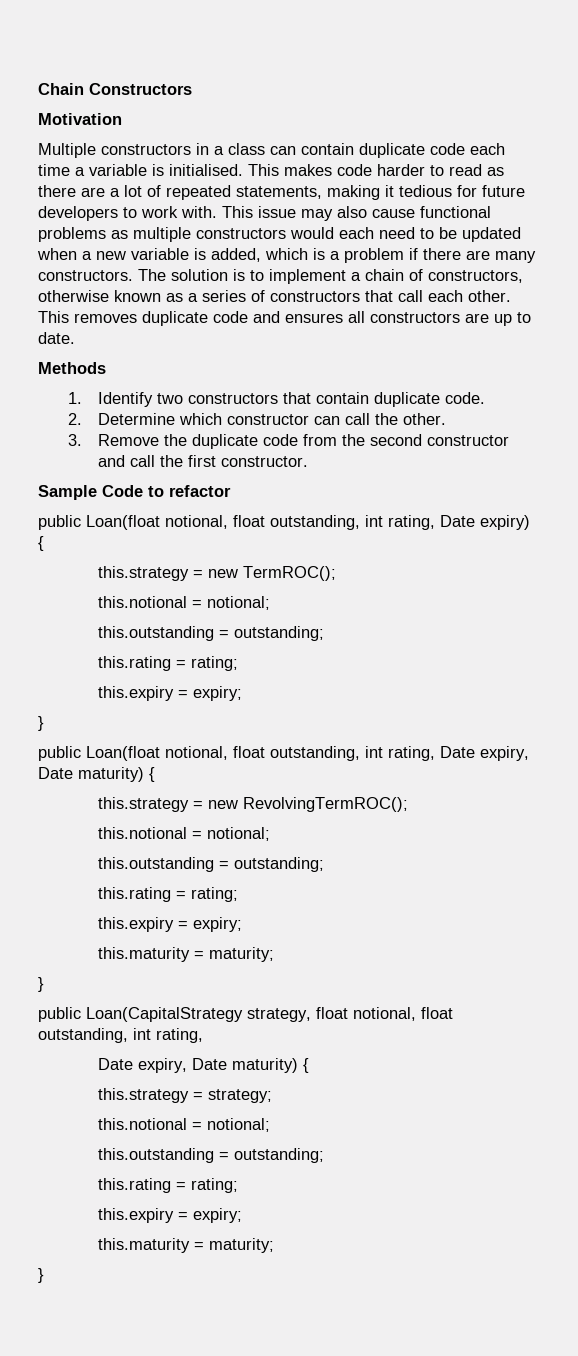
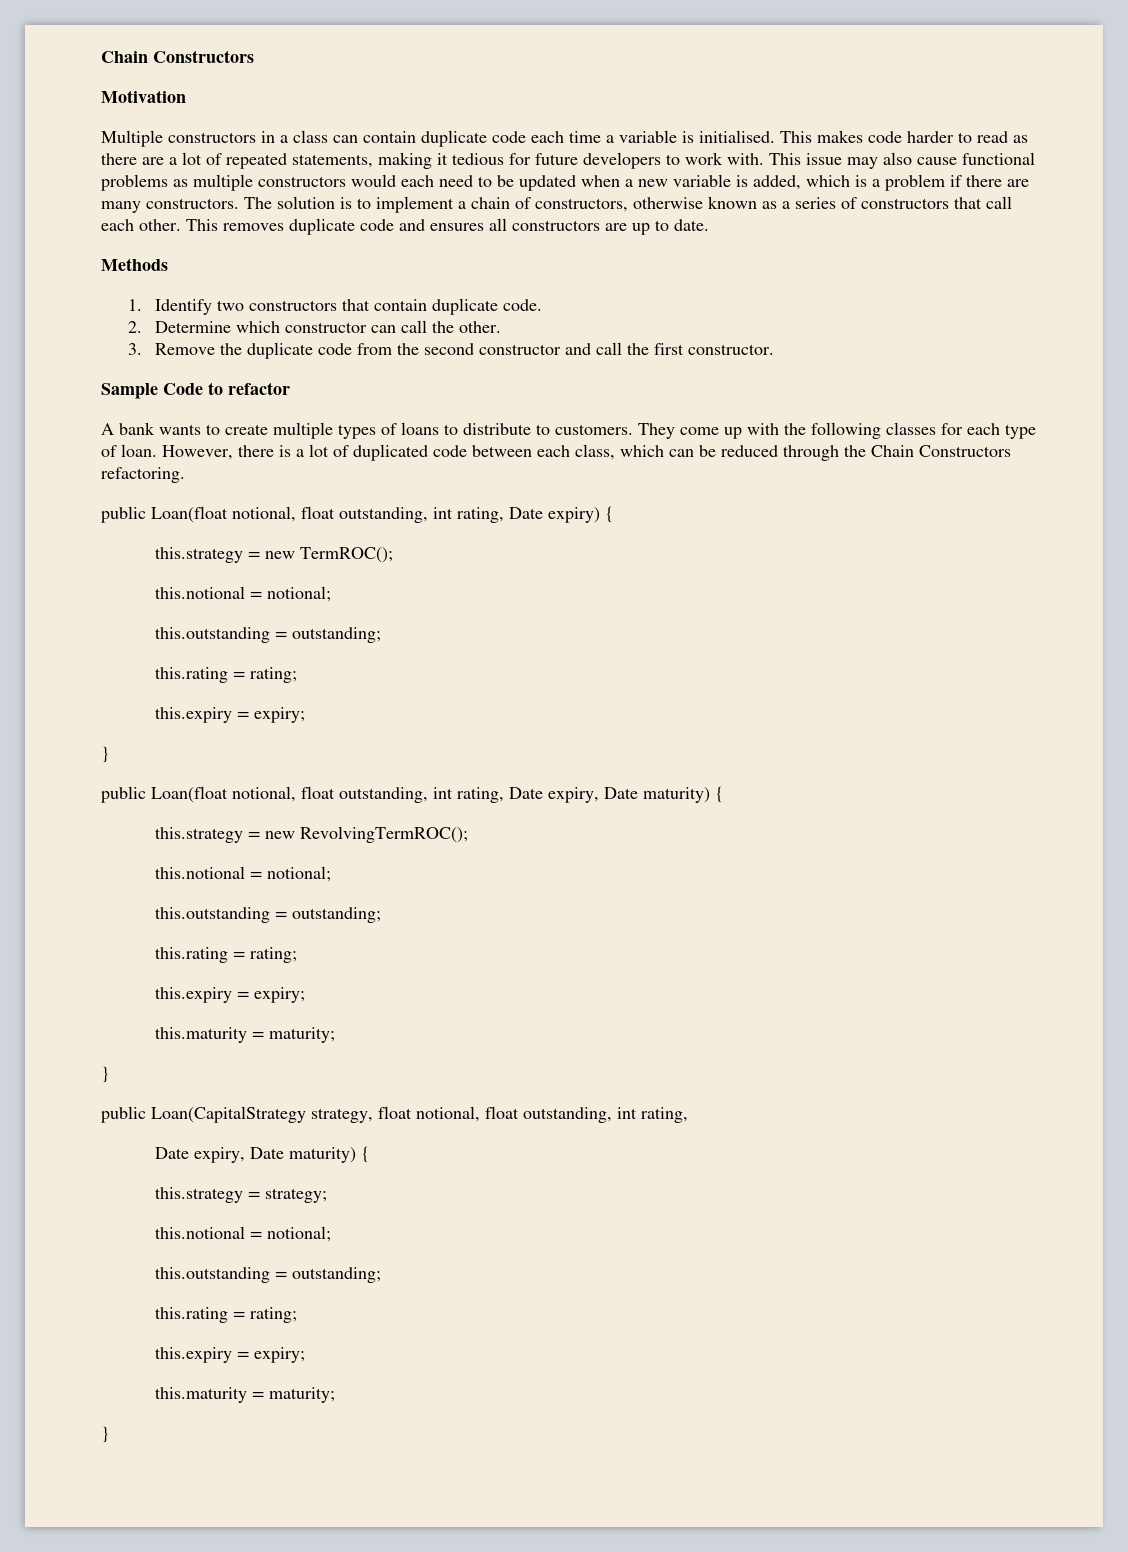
(231, 491) none -> [101,422,1036,439] [101,444,1011,461] [101,467,185,483] // A bank wants to create multiple types of loans to distribute to customers. They come up with the following classes for each type of loan. However, there is a lot of duplicated code between each class, which can be reduced through the Chain Constructors refactoring.

